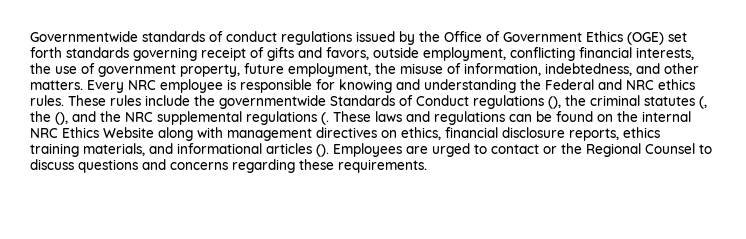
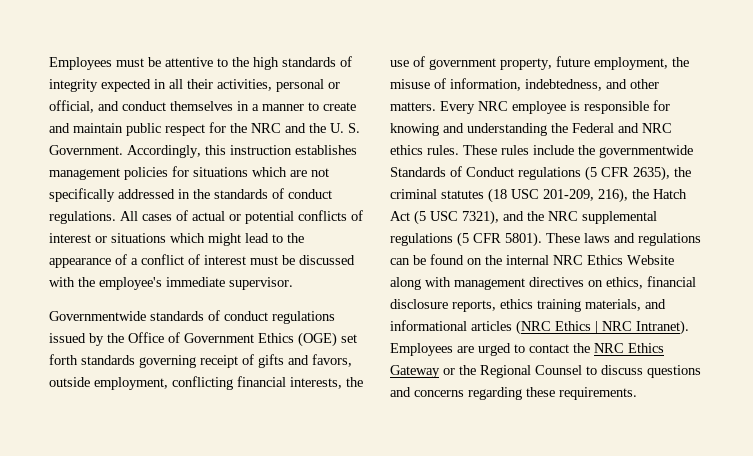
(30, 36) none -> [49,56,352,70] [49,79,340,92] [49,100,356,113] [49,122,360,136] [49,145,357,158] [49,166,329,180] [49,188,332,202] [49,210,363,224] [49,233,304,246] [49,254,355,268] [49,277,293,290] Employees must be attentive to the high standards of integrity expected in all their activities, personal or official, and conduct themselves in a manner to create and maintain public respect for the NRC and the U. S. Government. Accordingly, this instruction establishes management policies for situations which are not specifically addressed in the standards of conduct regulations. All cases of actual or potential conflicts of interest or situations which might lead to the appearance of a conflict of interest must be discussed with the employee's immediate supervisor. //
[548,95,707,109] [30,111,68,125] (), the criminal statutes (, the (), -> [585,166,691,181] [390,188,687,203] [390,210,499,225] (5 CFR 2635), the criminal statutes (18 USC 201-209, 216), the Hatch Act (5 USC 7321),
[321,112,329,125] (. -> [457,232,542,247] (5 CFR 5801).
[316,144,329,157] (). -> [516,320,689,335] (NRC Ethics | NRC Intranet).
(539, 149) none -> [573,343,664,353] [390,365,440,378] the NRC Ethics Gateway

